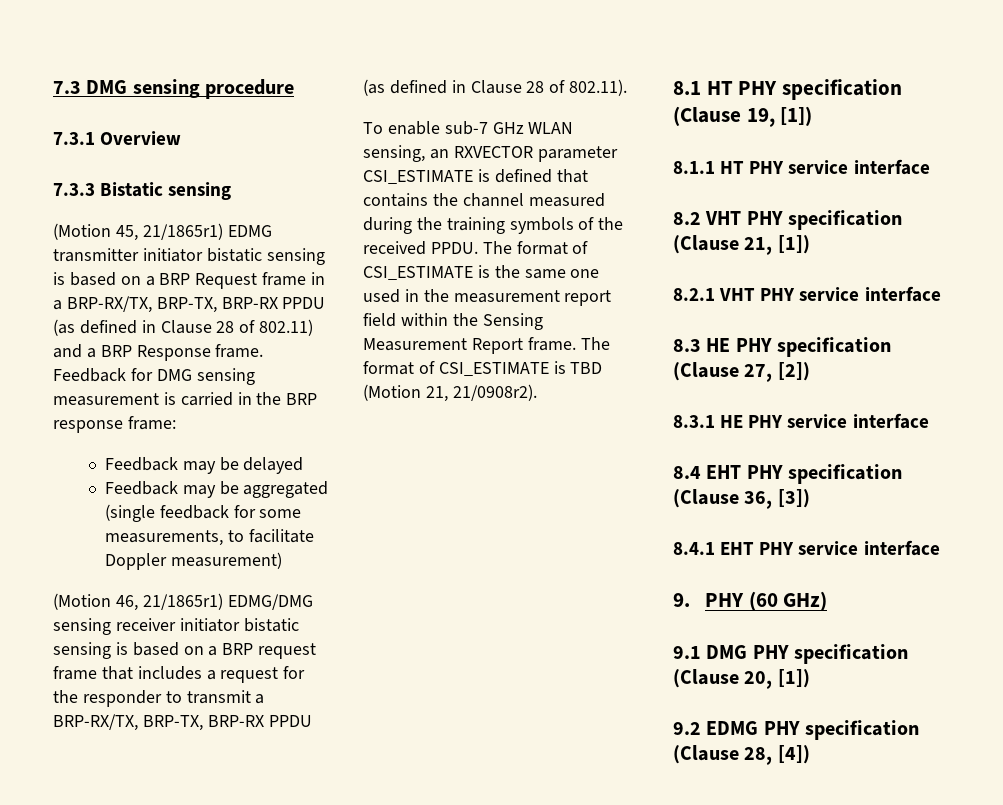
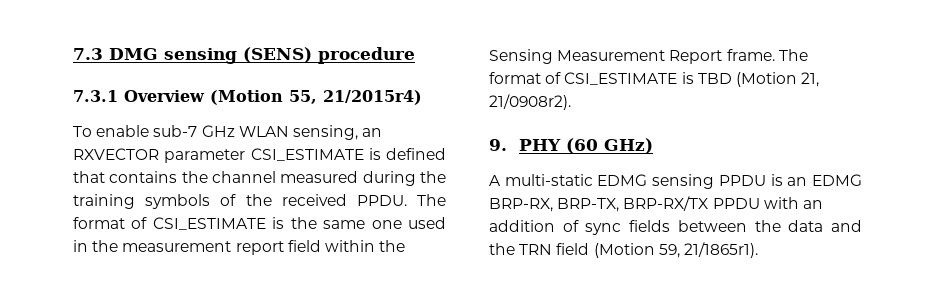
(200, 88) none -> [243,47,312,63] (SENS)
[53,182,232,200] [53,223,272,241] [53,248,325,265] [53,272,326,289] [53,296,326,313] [53,319,314,336] [53,344,264,361] [53,368,255,385] [53,392,318,406] [53,416,176,433] [104,457,304,474] [104,481,329,498] [104,504,302,522] [104,529,314,546] [104,552,282,570] [53,593,313,611] [53,618,299,635] [53,642,317,659] [53,666,306,683] [53,690,265,707] [53,714,312,731] [363,79,628,96] // 7.3.3 Bistatic sensing // (Motion 45, 21/1865r1) EDMG transmitter initiator bistatic sensing is based on a BRP Request frame in a BRP-RX/TX, BRP-TX, BRP-RX PPDU (as defined in Clause 28 of 802.11) and a BRP Response frame. Feedback for DMG sensing measurement is carried in the BRP response frame: // Feedback may be delayed // Feedback may be aggregated (single feedback for some measurements, to facilitate Doppler measurement) // (Motion 46, 21/1865r1) EDMG/DMG sensing receiver initiator bistatic sensing is based on a BRP request frame that includes a request for the responder to transmit a BRP-RX/TX, BRP-TX, BRP-RX PPDU (as defined in Clause 28 of 802.11). -> [210,90,422,105] (Motion 55, 21/2015r4)
[673,79,903,100] [673,106,813,127] [673,159,930,175] [673,210,903,230] [673,235,810,255] [673,286,941,302] [673,337,892,357] [673,362,810,382] [673,413,929,429] [673,464,903,484] [673,489,810,509] [673,540,940,556] [673,591,828,611] [673,644,909,664] [673,669,810,689] [673,720,920,740] [673,745,810,765] 8.1 HT PHY specification (Clause 19, [1]) // 8.1.1 HT PHY service interface // 8.2 VHT PHY specification (Clause 21, [1]) // 8.2.1 VHT PHY service interface // 8.3 HE PHY specification (Clause 27, [2]) // 8.3.1 HE PHY service interface // 8.4 EHT PHY specification (Clause 36, [3]) // 8.4.1 EHT PHY service interface // 9. PHY (60 GHz) // 9.1 DMG PHY specification (Clause 20, [1]) // 9.2 EDMG PHY specification (Clause 28, [4]) -> [489,138,654,154] [489,174,862,189] [489,196,823,212] [489,220,862,235] [489,242,758,258] 9. PHY (60 GHz) // A multi-static EDMG sensing PPDU is an EDMG BRP-RX, BRP-TX, BRP-RX/TX PPDU with an addition of sync fields between the data and the TRN field (Motion 59, 21/1865r1).

